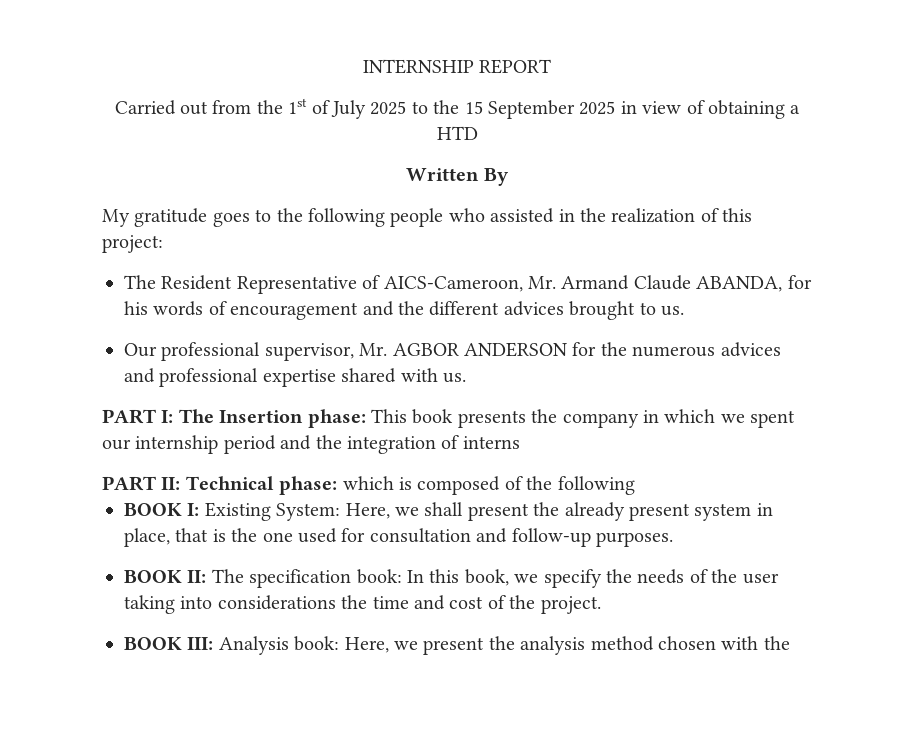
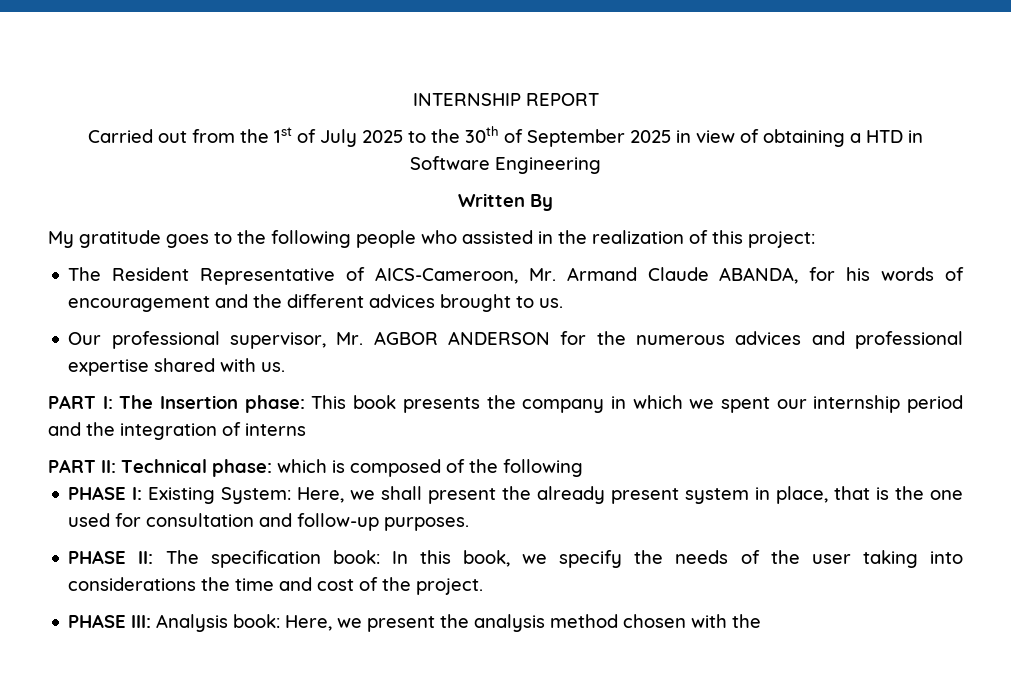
[464,101,483,114] 15 -> [465,126,523,143] 30th of
(478, 133) none -> [908,130,923,143] [410,156,601,174] in Software Engineering
[124,503,182,516] BOOK -> [68,486,127,500] PHASE
[124,570,182,583] BOOK -> [68,550,127,564] PHASE
[124,637,182,650] BOOK -> [68,614,127,628] PHASE

